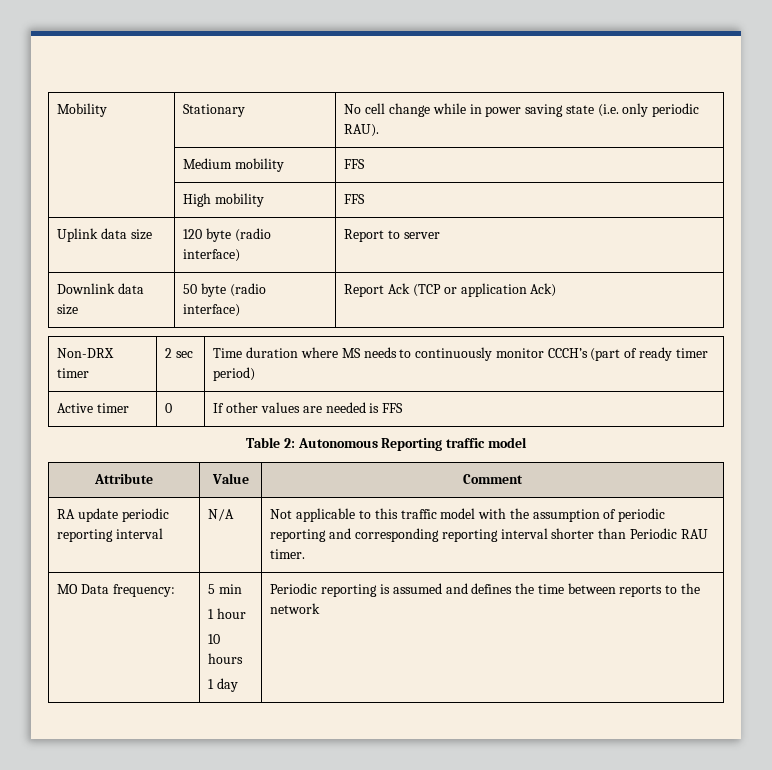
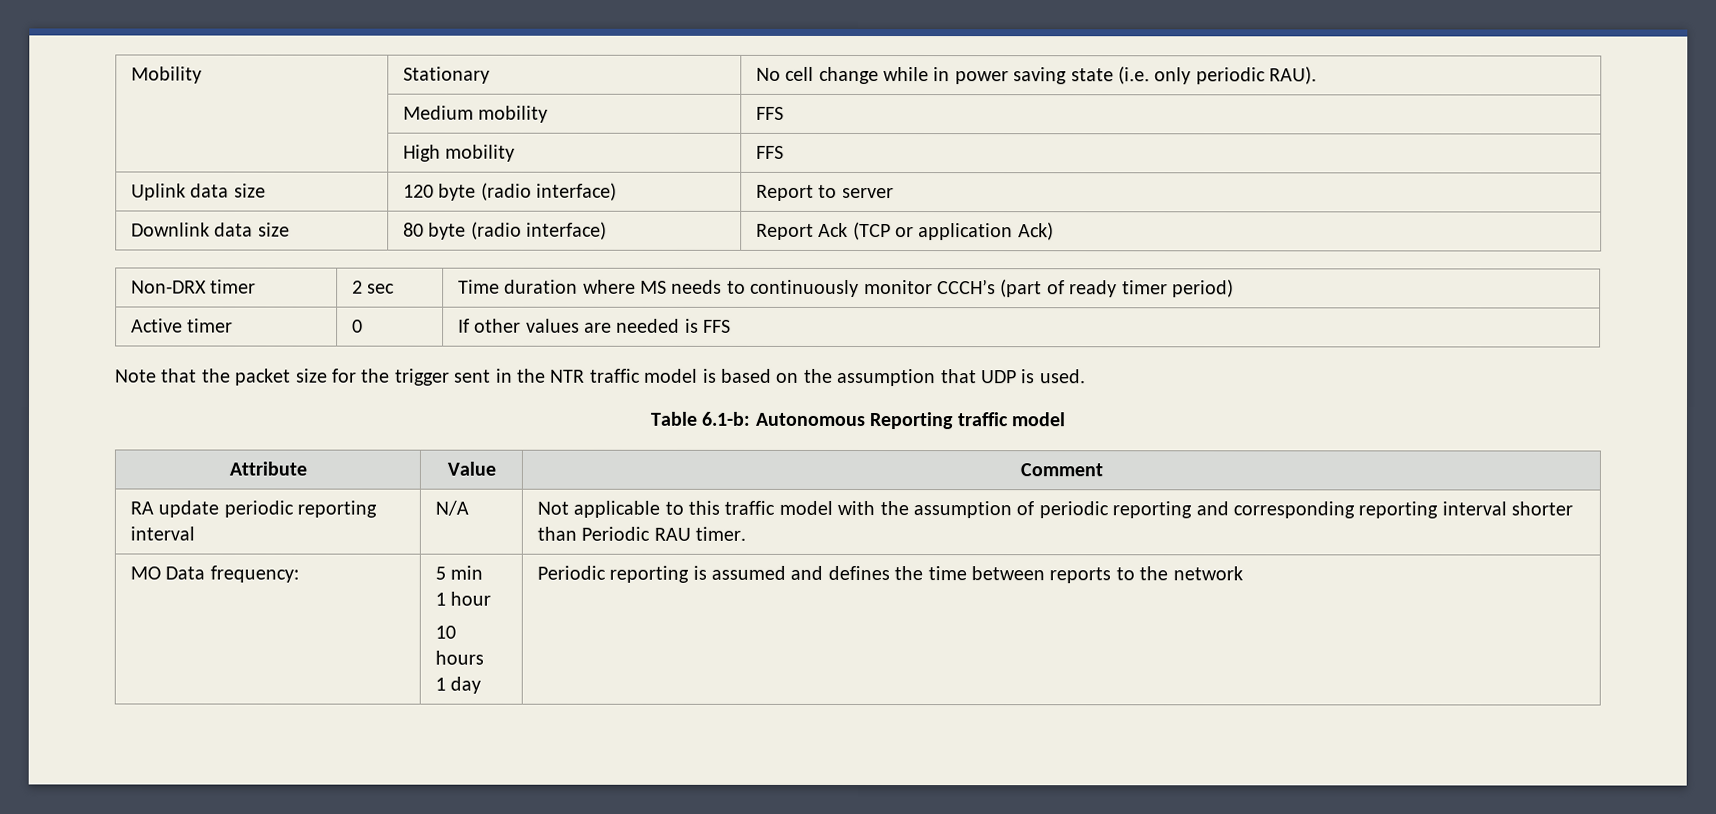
[183,284,198,294] 50 -> [402,222,424,237] 80
(404, 408) none -> [115,368,1086,387] // Note that the packet size for the trigger sent in the NTR traffic model is based on the assumption that UDP is used.
[283,438,295,448] 2: -> [701,411,751,426] 6.1-b:

